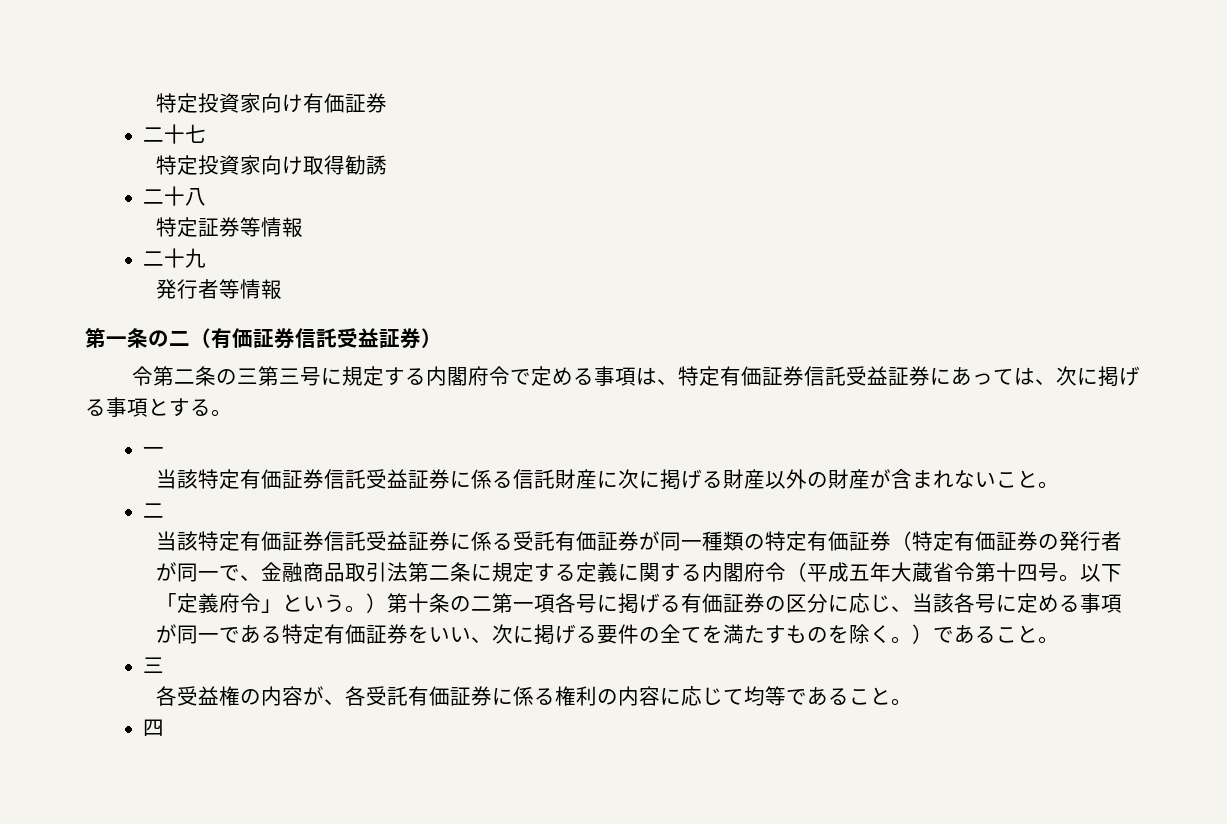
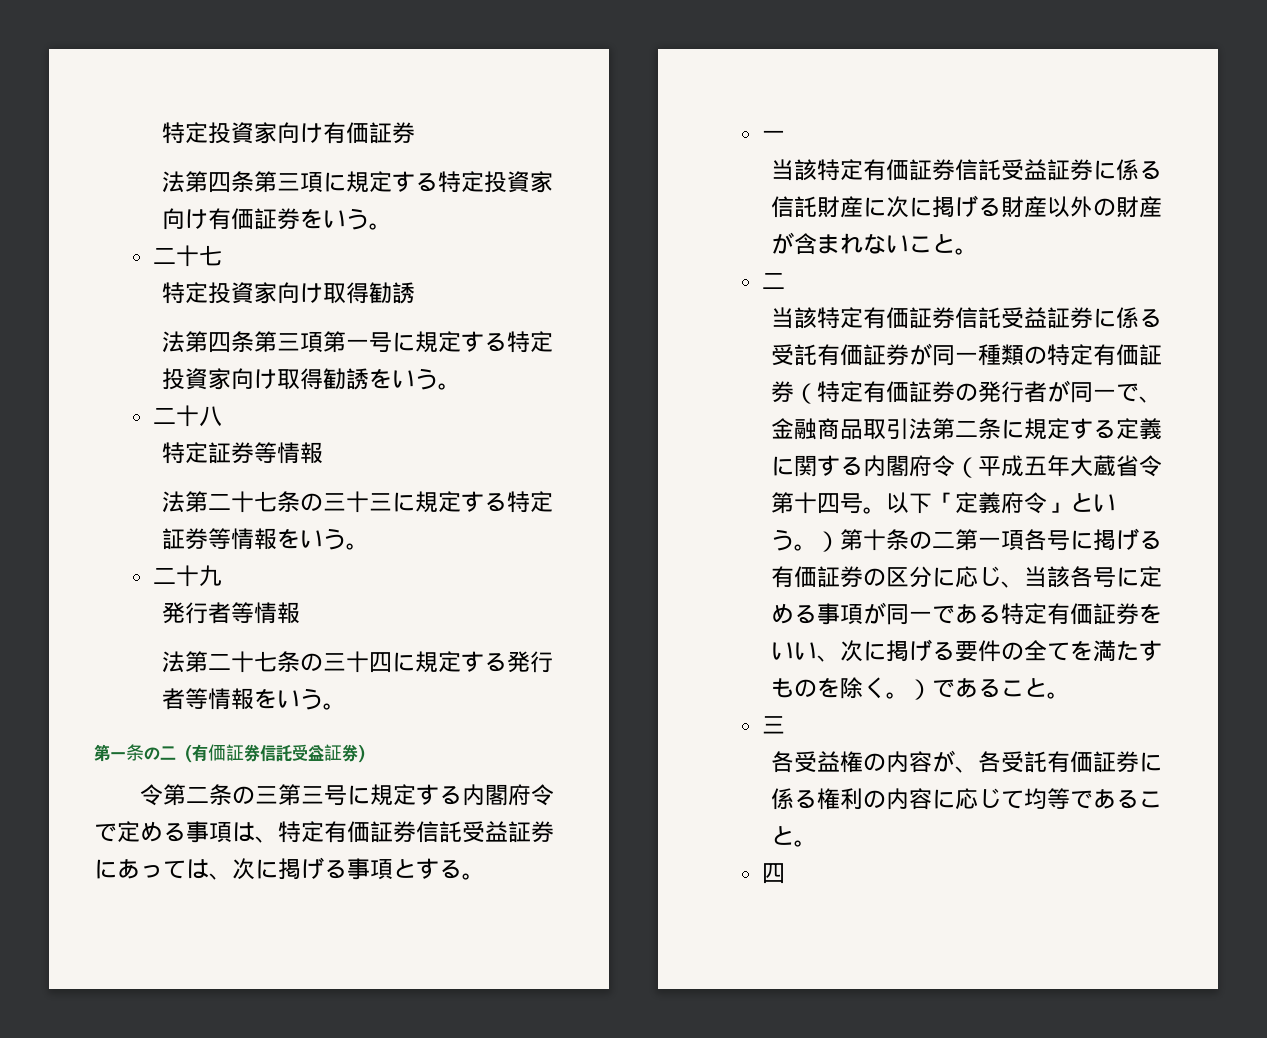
[156,93,388,113] 特定投資家向け有価証券 -> [162,122,416,144] [162,171,554,193] [162,208,393,230] 特定投資家向け有価証券 // 法第四条第三項に規定する特定投資家向け有価証券をいう。
(388, 165) none -> [162,331,554,353] [162,368,462,390] // 法第四条第三項第一号に規定する特定投資家向け取得勧誘をいう。
(304, 227) none -> [162,491,554,513] [162,528,370,550] // 法第二十七条の三十三に規定する特定証券等情報をいう。
(283, 289) none -> [162,651,554,673] [162,688,347,710] // 法第二十七条の三十四に規定する発行者等情報をいう。

